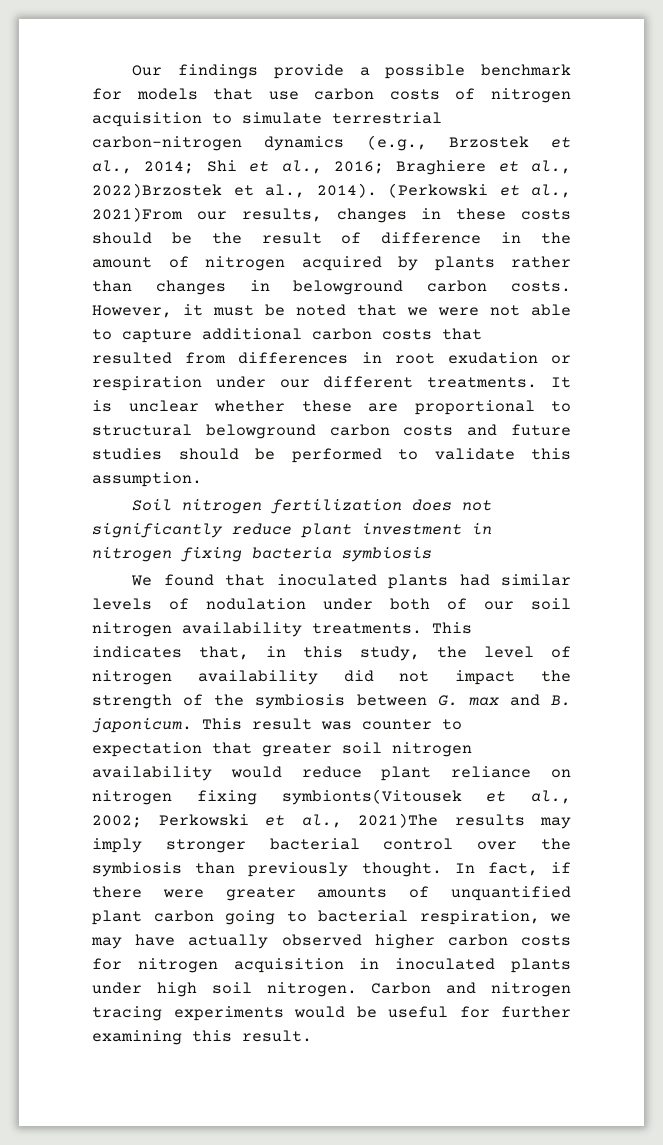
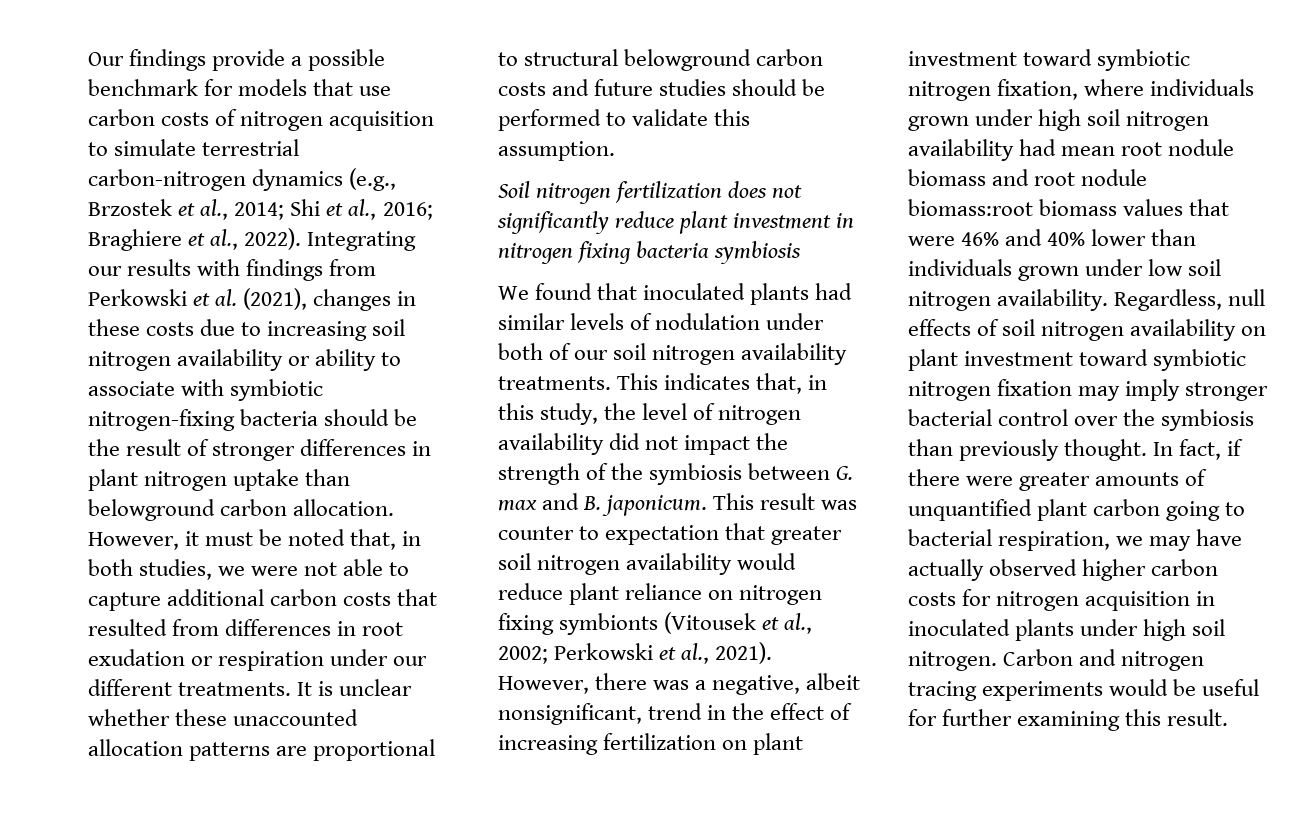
[92,183,571,198] [92,207,571,223] 2022)Brzostek et al., 2014). (Perkowski et al., 2021)From our results, changes in these costs -> [244,228,417,251] [88,259,377,281] [88,288,417,311] [88,319,406,341] [88,349,402,371] [88,379,324,401] [88,409,319,431] 2022). Integrating our results with findings from Perkowski et al. (2021), changes in these costs due to increasing soil nitrogen availability or ability to associate with symbiotic nitrogen-fixing bacteria
[381,232,571,244] [92,256,571,271] [92,280,571,295] difference in the amount of nitrogen acquired by plants rather than changes in belowground carbon costs. -> [212,439,432,461] [88,469,351,491] [88,499,395,521] stronger differences in plant nitrogen uptake than belowground carbon allocation.
[357,304,397,316] that -> [350,529,422,550] [88,559,213,580] that, in both studies,
(352, 406) none -> [233,709,359,726] [88,739,271,761] unaccounted allocation patterns
[281,789,462,805] symbionts(Vitousek -> [559,612,757,635] symbionts (Vitousek
[358,813,525,828] 2021)The results -> [715,642,773,664] [498,673,861,695] [498,703,853,725] [498,733,804,755] [908,49,1191,71] [908,79,1255,101] [908,109,1210,131] [908,139,1235,161] [908,169,1148,186] [908,199,1230,216] [908,229,1197,246] [908,259,1222,281] [908,289,1266,311] [908,319,1267,341] [908,349,1247,371] [908,379,1073,401] 2021). However, there was a negative, albeit nonsignificant, trend in the effect of increasing fertilization on plant investment toward symbiotic nitrogen fixation, where individuals grown under high soil nitrogen availability had mean root nodule biomass and root nodule biomass:root biomass values that were 46% and 40% lower than individuals grown under low soil nitrogen availability. Regardless, null effects of soil nitrogen availability on plant investment toward symbiotic nitrogen fixation

